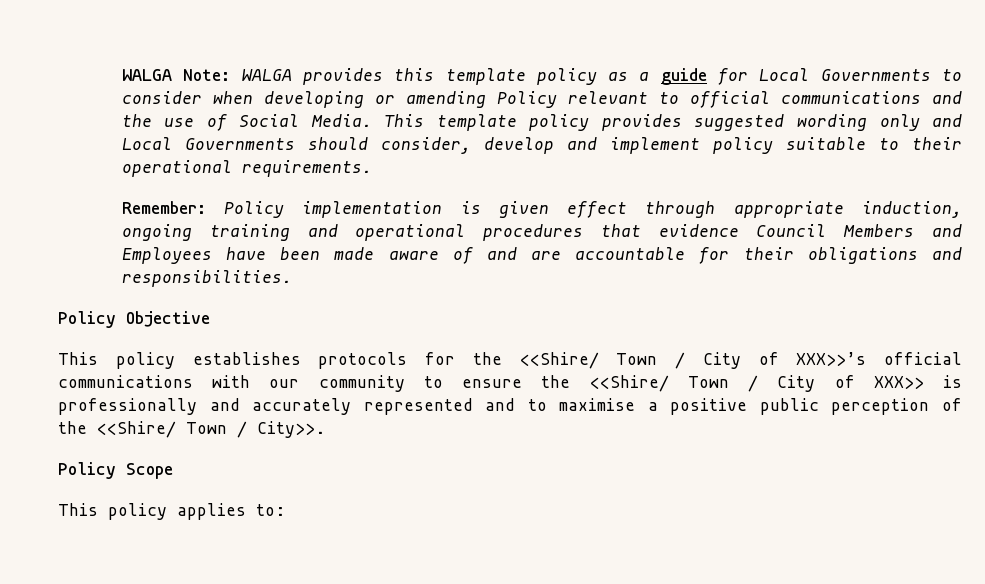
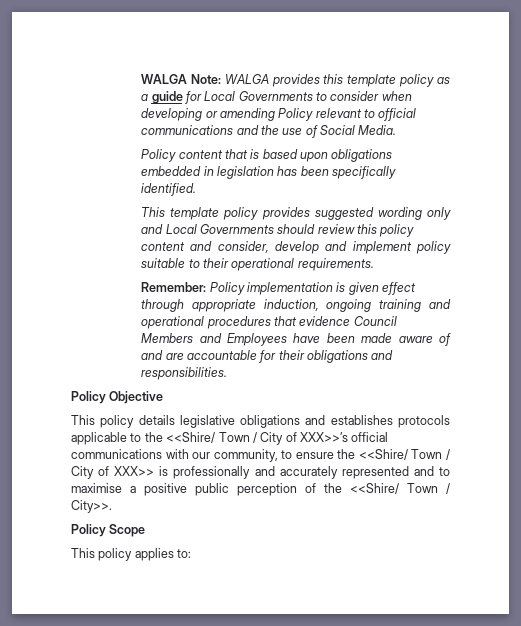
(372, 120) none -> [141,149,393,162] [141,166,396,179] [141,183,197,196] // Policy content that is based upon obligations embedded in legislation has been specifically identified. //
(368, 143) none -> [317,224,415,237] [141,241,213,251] review this policy content and
[192,352,455,369] establishes protocols for -> [138,415,450,428] [71,432,142,445] details legislative obligations and establishes protocols applicable to
[318,375,405,392] community -> [213,449,278,462] community,

